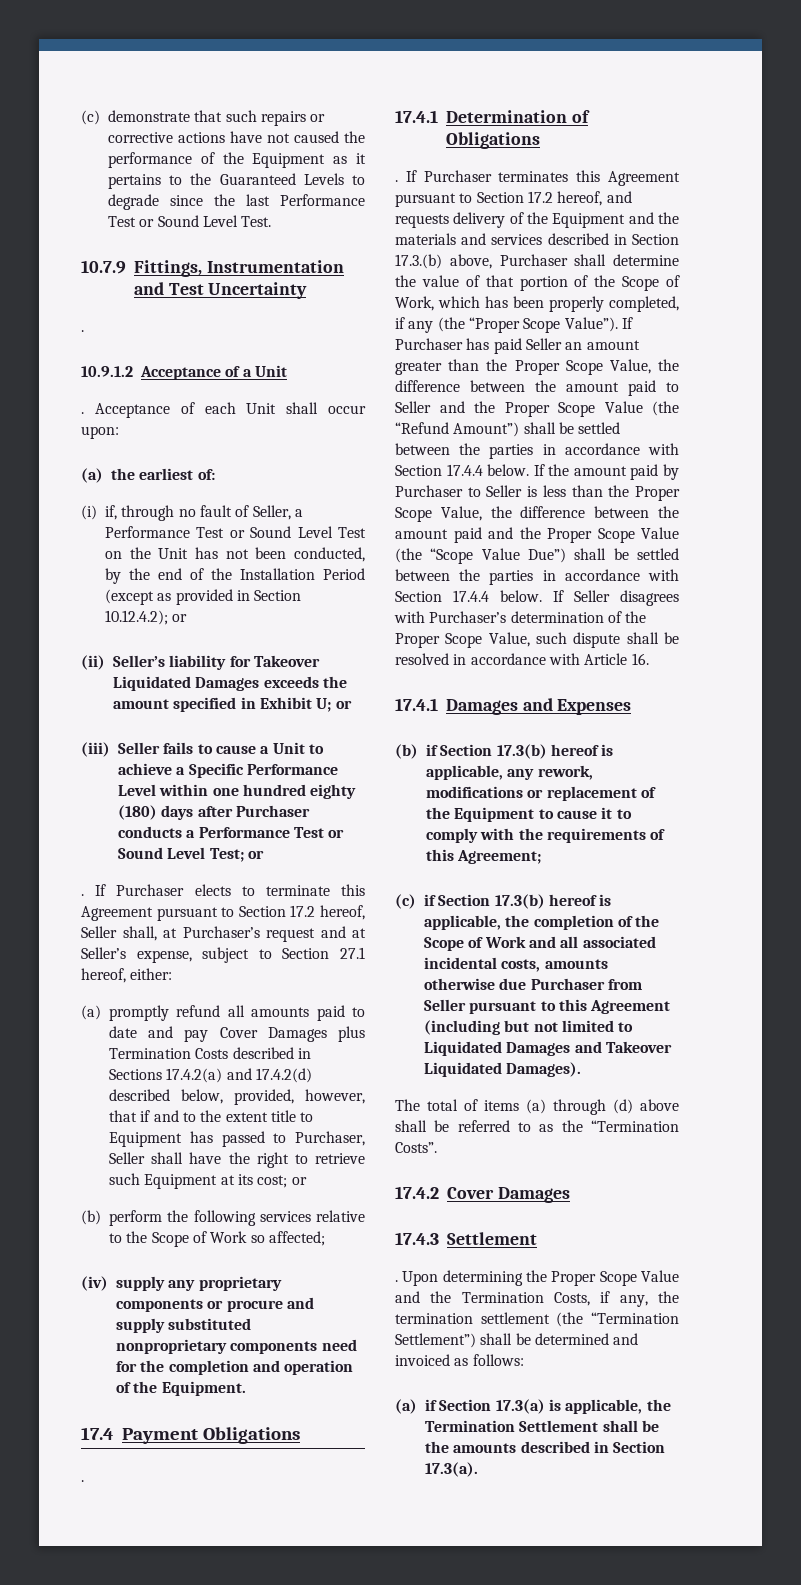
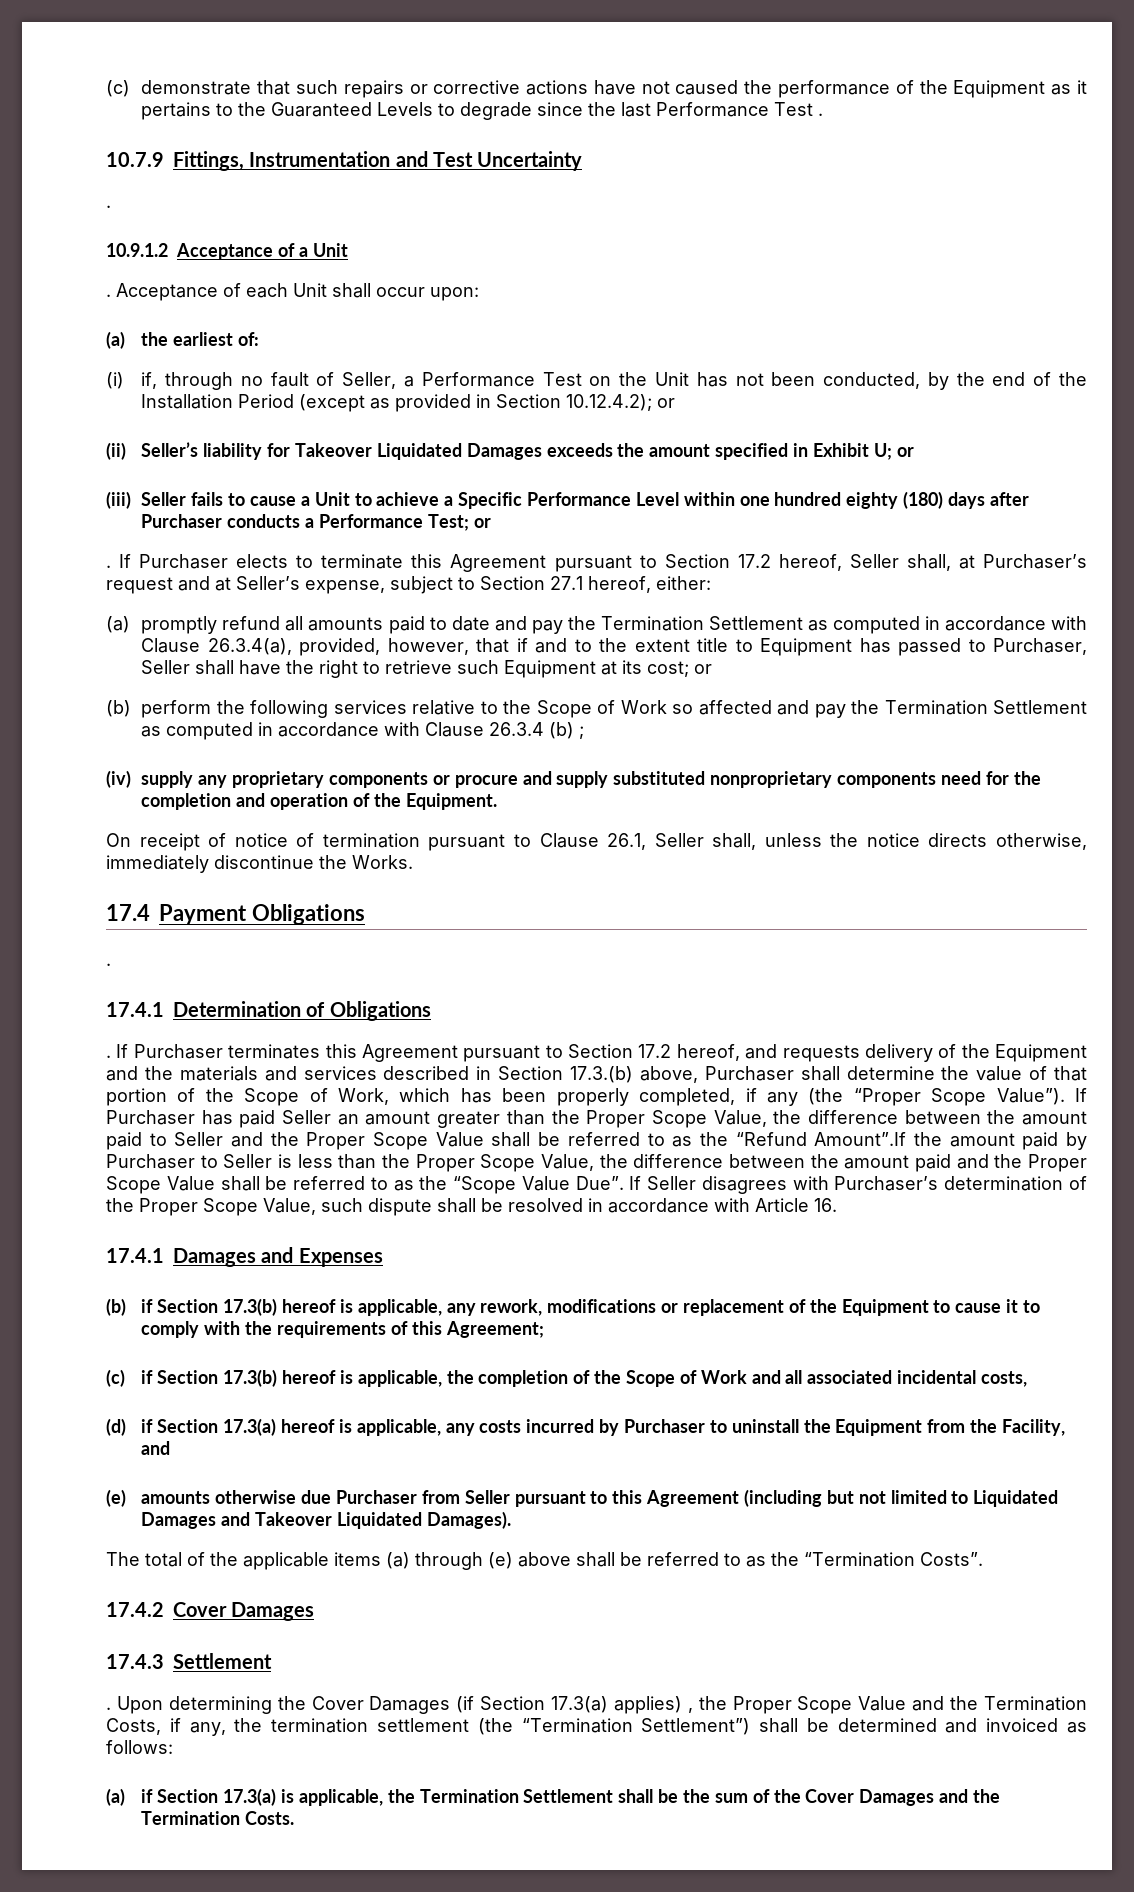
[139,215,272,227] or Sound Level Test. -> [818,113,824,116] .
[229,526,366,538] or Sound Level Test -> (582, 379) none
[293,827,345,838] [118,847,206,859] Test or Sound Level -> (423, 521) none
[219,1026,365,1042] [109,1047,311,1059] [109,1068,312,1083] [109,1089,223,1104] Cover Damages plus Termination Costs described in Sections 17.4.2(a) and 17.4.2(d) described below, -> [567,616,1088,634] [141,638,292,655] the Termination Settlement as computed in accordance with Clause 26.3.4(a),
[268,1231,325,1246] affected; -> [698,700,1088,718] [141,722,585,740] affected and pay the Termination Settlement as computed in accordance with Clause 26.3.4 (b) ;
(246, 1388) none -> [106,833,1087,851] [106,855,413,873] // On receipt of notice of termination pursuant to Clause 26.1, Seller shall, unless the notice directs otherwise, immediately discontinue the Works.
[652,401,679,416] [395,422,621,437] [395,443,679,459] [395,464,545,476] (the “Refund Amount”) shall be settled between the parties in accordance with Section 17.4.4 below. If -> [491,1132,907,1147] shall be referred to as the “Refund Amount”.If
[395,548,679,564] [395,569,679,585] [395,590,542,602] (the “Scope Value Due”) shall be settled between the parties in accordance with Section 17.4.4 below. -> [220,1176,624,1194] shall be referred to as the “Scope Value Due”.
(541, 965) none -> [106,1418,1065,1436] [141,1441,171,1455] [106,1489,126,1507] // (d) if Section 17.3(a) hereof is applicable, any costs incurred by Purchaser to uninstall the Equipment from the Facility, and // (e)
(478, 1105) none -> [210,1552,329,1570] the applicable
[613,1099,633,1114] (d) -> [488,1552,513,1569] (e)
(547, 1276) none -> [311,1696,727,1714] Cover Damages (if Section 17.3(a) applies) , the
[453,1441,666,1453] [425,1462,478,1477] amounts described in Section 17.3(a). -> [714,1789,1000,1806] [141,1811,295,1825] sum of the Cover Damages and the Termination Costs.

